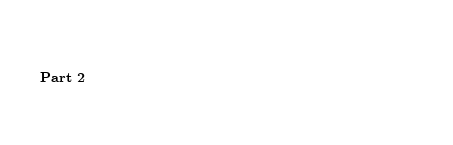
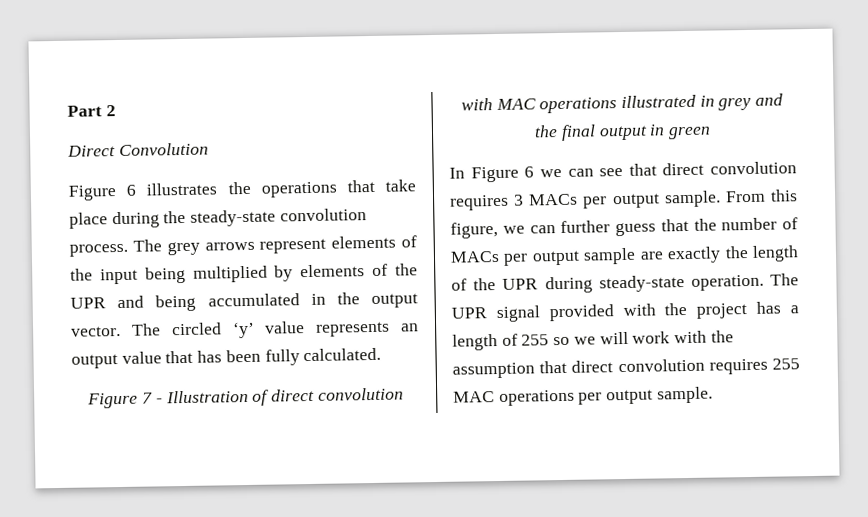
(85, 77) none -> [67,142,209,157] [68,179,416,201] [69,208,367,229] [69,235,417,257] [70,263,418,285] [70,292,418,312] [71,321,419,339] [71,347,382,369] [87,387,404,409] [460,93,784,114] [534,124,711,141] [449,161,797,183] [450,189,798,211] [450,217,798,239] [450,245,799,266] [451,273,799,294] [451,301,799,323] [452,330,734,351] [452,358,800,379] [453,386,713,406] // Direct Convolution // Figure 6 illustrates the operations that take place during the steady-state convolution process. The grey arrows represent elements of the input being multiplied by elements of the UPR and being accumulated in the output vector. The circled ‘y’ value represents an output value that has been fully calculated. // Figure 7 - Illustration of direct convolution with MAC operations illustrated in grey and the final output in green // In Figure 6 we can see that direct convolution requires 3 MACs per output sample. From this figure, we can further guess that the number of MACs per output sample are exactly the length of the UPR during steady-state operation. The UPR signal provided with the project has a length of 255 so we will work with the assumption that direct convolution requires 255 MAC operations per output sample.

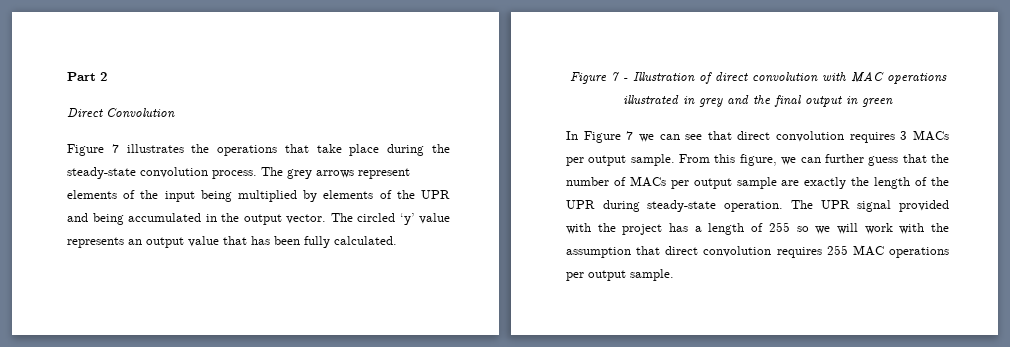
[126,184,137,196] 6 -> [111,144,119,153] 7
[524,166,535,178] 6 -> [626,131,634,140] 7

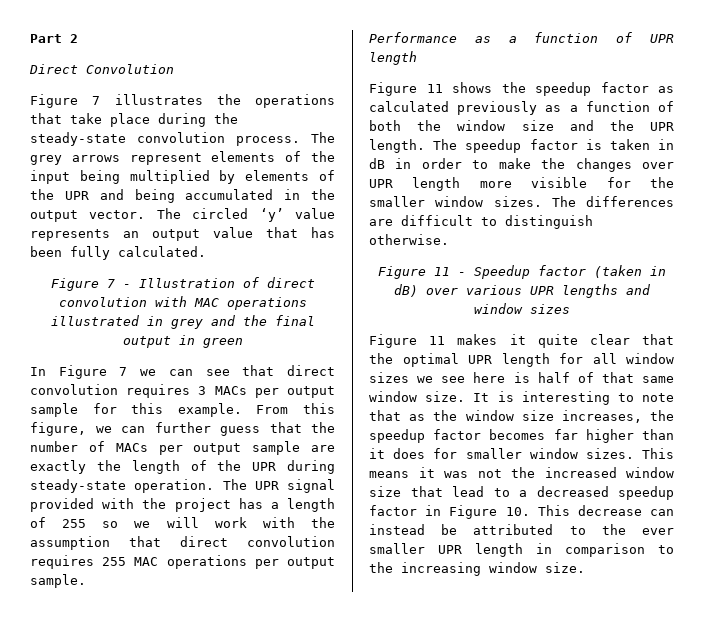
[630,154,675,166] sample. -> [30,403,242,417] sample for this example.
(674, 275) none -> [369,32,674,43] [369,51,417,65] [369,82,674,96] [369,101,674,115] [369,120,674,131] [369,139,674,153] [369,158,674,172] [369,177,674,191] [369,196,674,207] [369,215,593,229] [369,234,449,245] [377,265,666,279] [393,284,650,298] [473,303,570,314] [369,334,674,348] [369,353,674,367] [369,372,674,383] [369,391,674,405] [369,410,674,423] [369,429,674,443] [369,448,674,459] [369,467,674,478] [369,486,674,500] [369,505,674,519] [369,524,674,535] [369,543,674,557] [369,562,585,576] // Performance as a function of UPR length // Figure 11 shows the speedup factor as calculated previously as a function of both the window size and the UPR length. The speedup factor is taken in dB in order to make the changes over UPR length more visible for the smaller window sizes. The differences are difficult to distinguish otherwise. // Figure 11 - Speedup factor (taken in dB) over various UPR lengths and window sizes // Figure 11 makes it quite clear that the optimal UPR length for all window sizes we see here is half of that same window size. It is interesting to note that as the window size increases, the speedup factor becomes far higher than it does for smaller window sizes. This means it was not the increased window size that lead to a decreased speedup factor in Figure 10. This decrease can instead be attributed to the ever smaller UPR length in comparison to the increasing window size.

